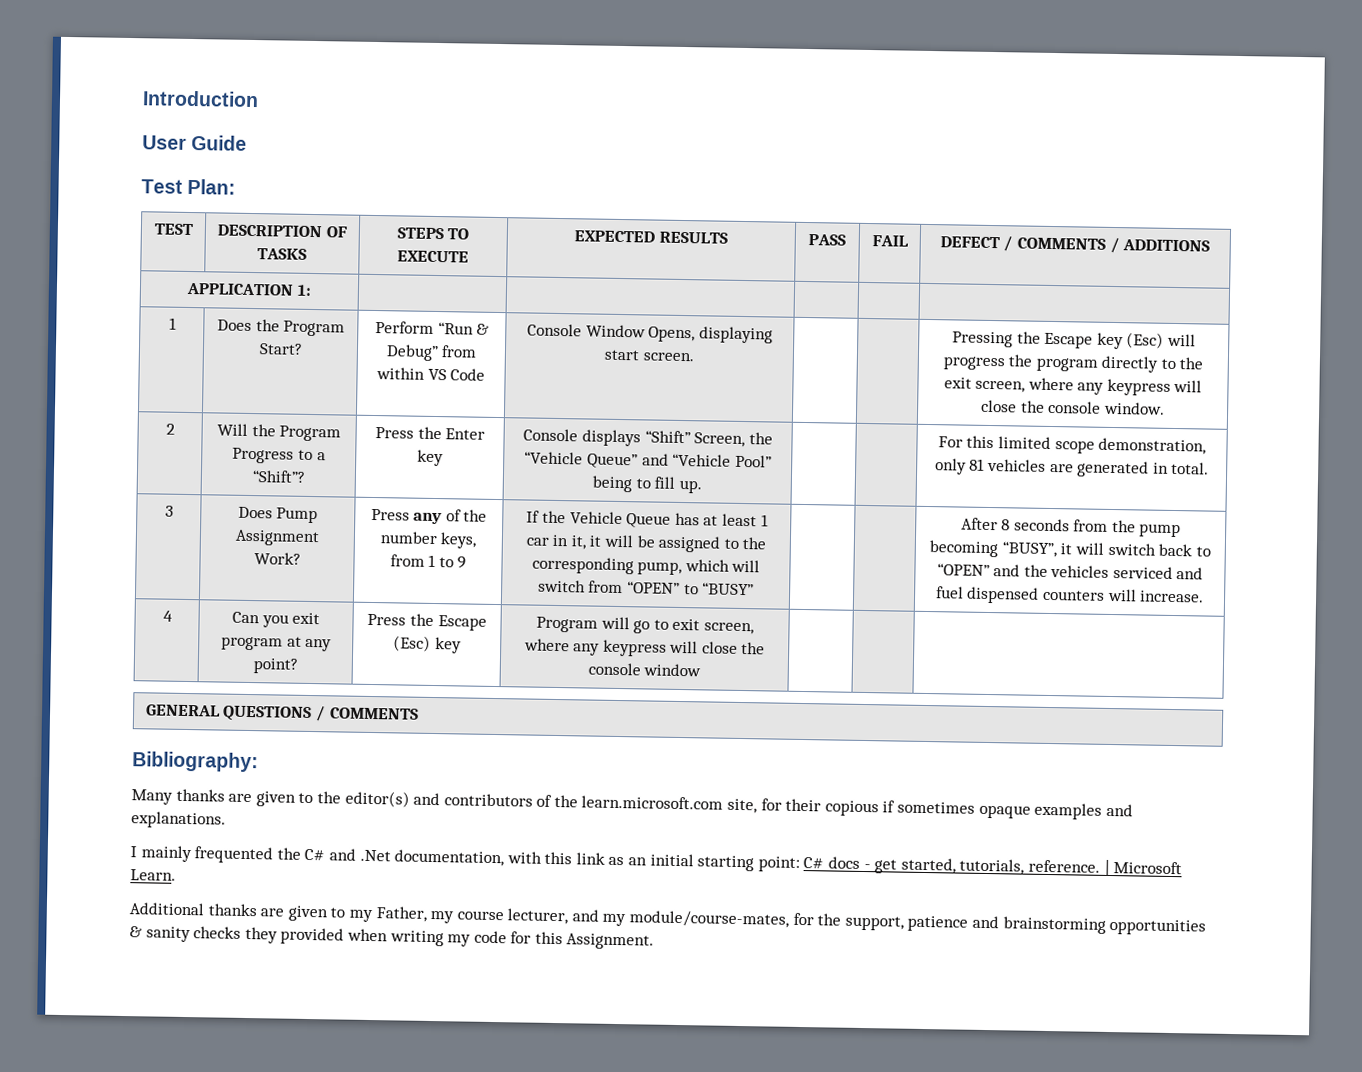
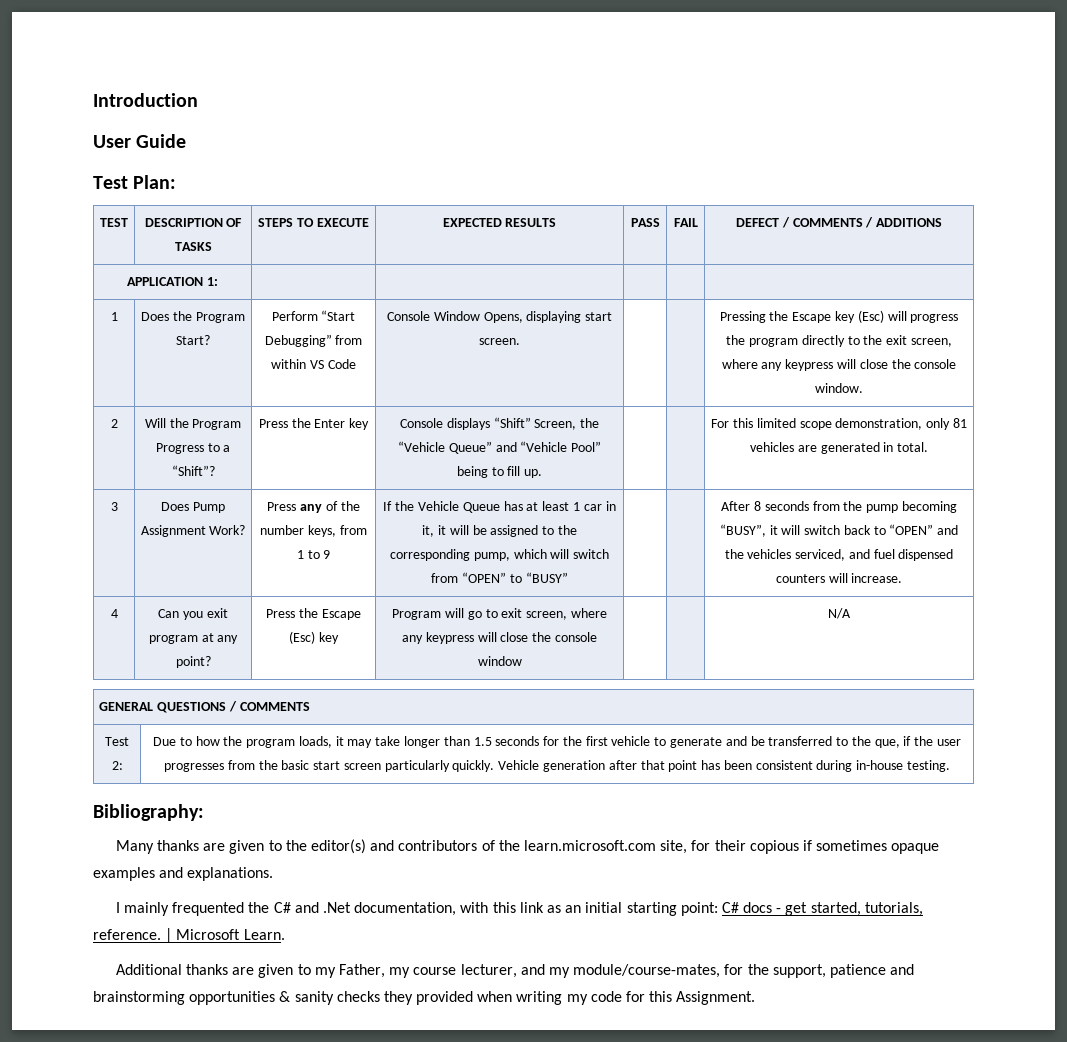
[437,322,490,335] [385,344,439,362] “Run & Debug” -> [321,310,356,321] [264,334,332,347] “Start Debugging”
[1112,566,1173,579] serviced -> [795,549,846,561] serviced,
(702, 670) none -> [828,608,851,619] N/A
(419, 713) none -> [105,737,129,746] [111,761,123,770] [152,736,962,748] [163,760,951,772] // Test 2: | Due to how the program loads, it may take longer than 1.5 seconds for the first vehicle to generate and be transferred to the que, if the user progresses from the basic start screen particularly quickly. Vehicle generation after that point has been consistent during in-house testing.

